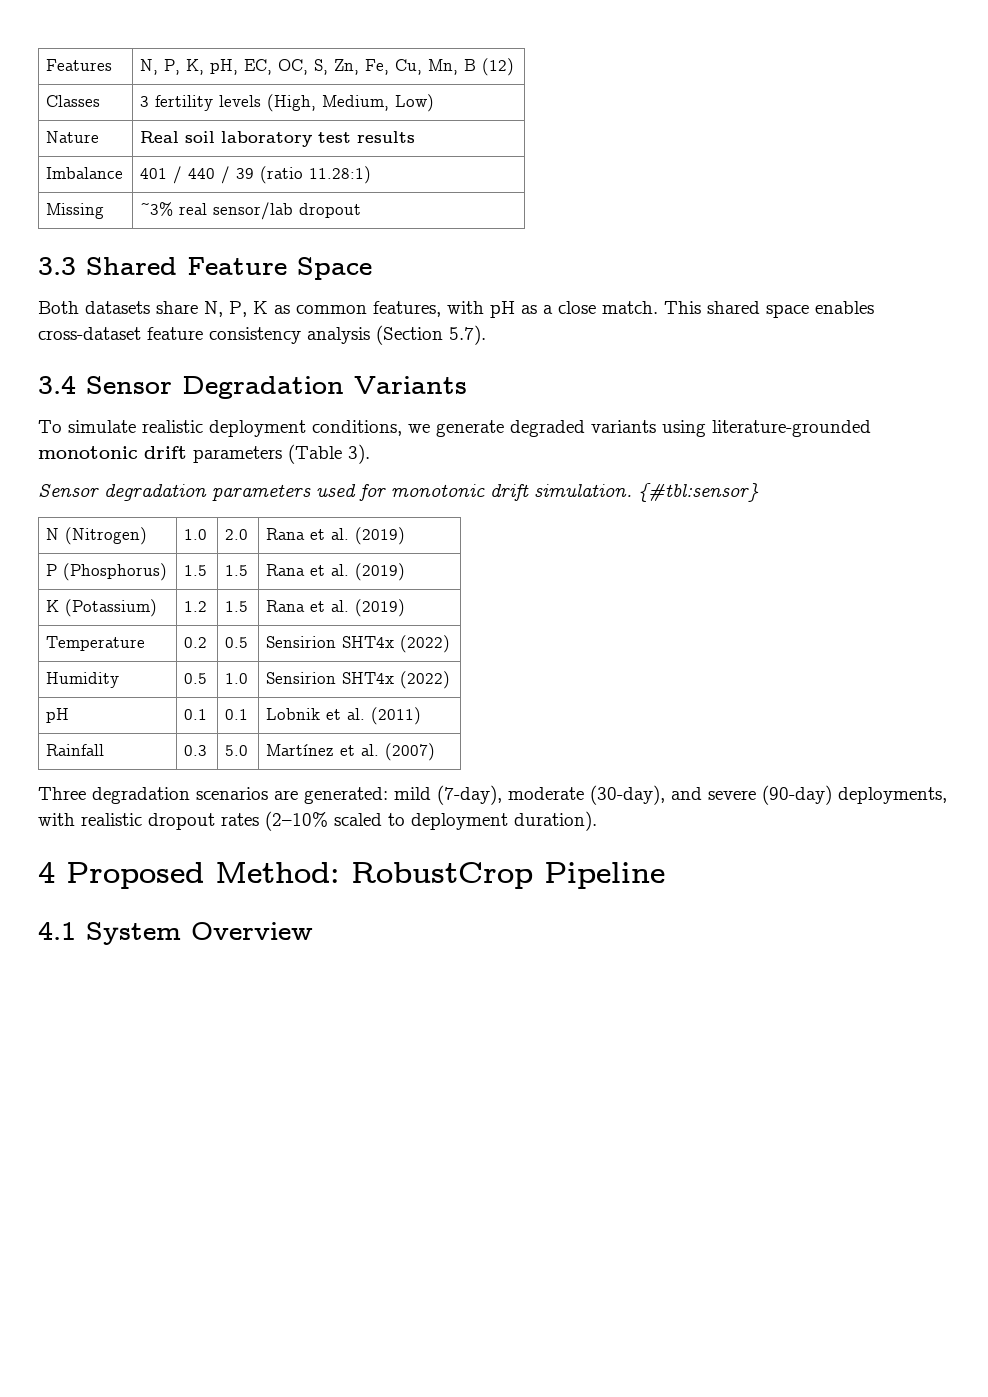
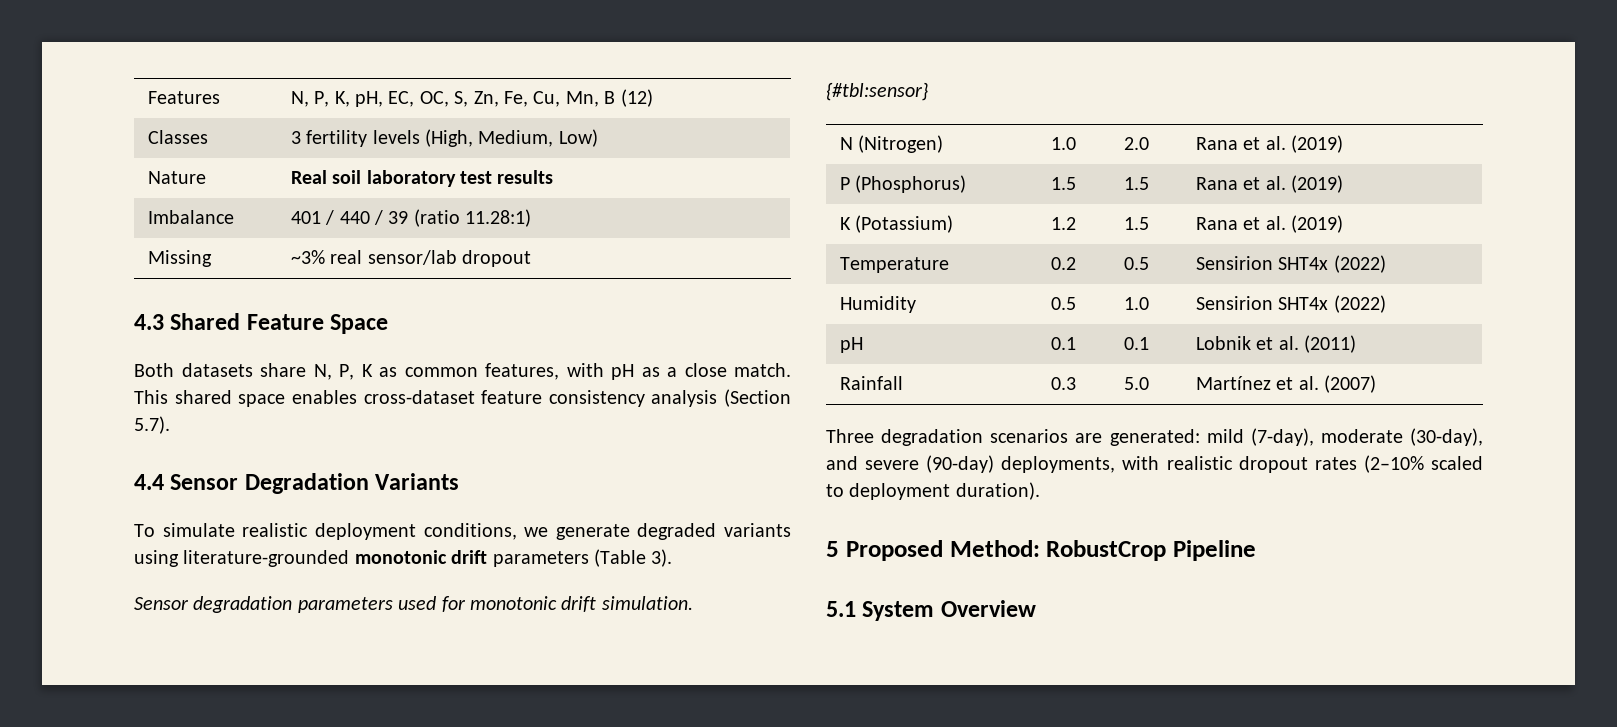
[38,257,76,275] 3.3 -> [134,314,164,330] 4.3
[38,376,76,394] 3.4 -> [134,474,164,490] 4.4
[38,862,55,883] 4 -> [826,541,839,557] 5
[38,922,76,940] 4.1 -> [826,601,856,617] 5.1

